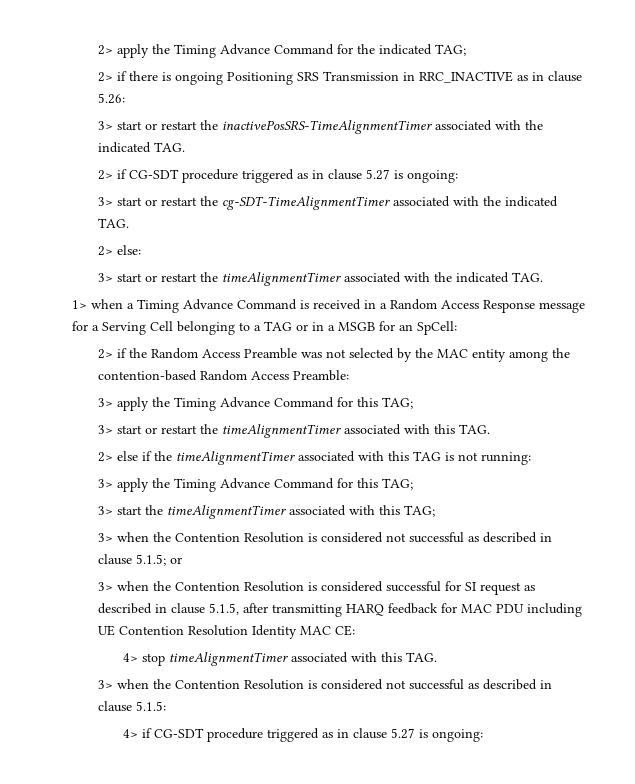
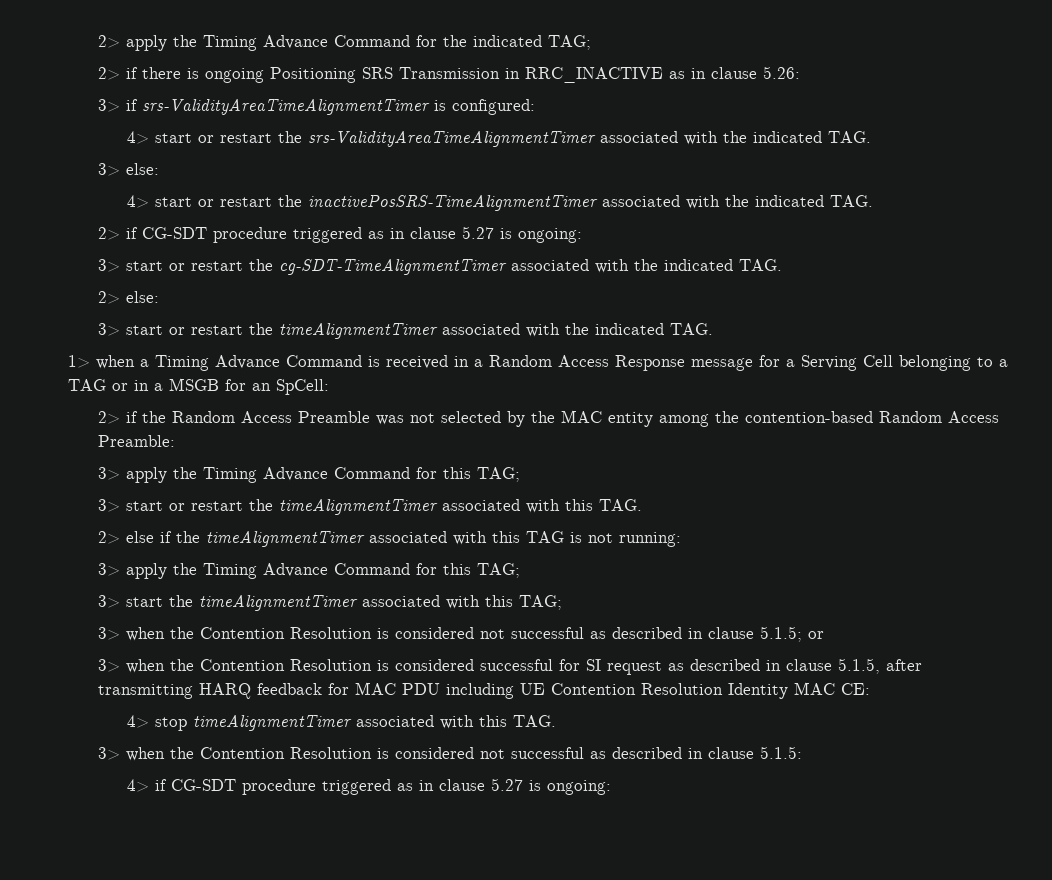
(113, 125) none -> [125,99,535,115] [126,131,871,147] [97,163,159,176] [126,195,149,208] if srs-ValidityAreaTimeAlignmentTimer is configured: // 4> start or restart the srs-ValidityAreaTimeAlignmentTimer associated with the indicated TAG. // 3> else: // 4>

